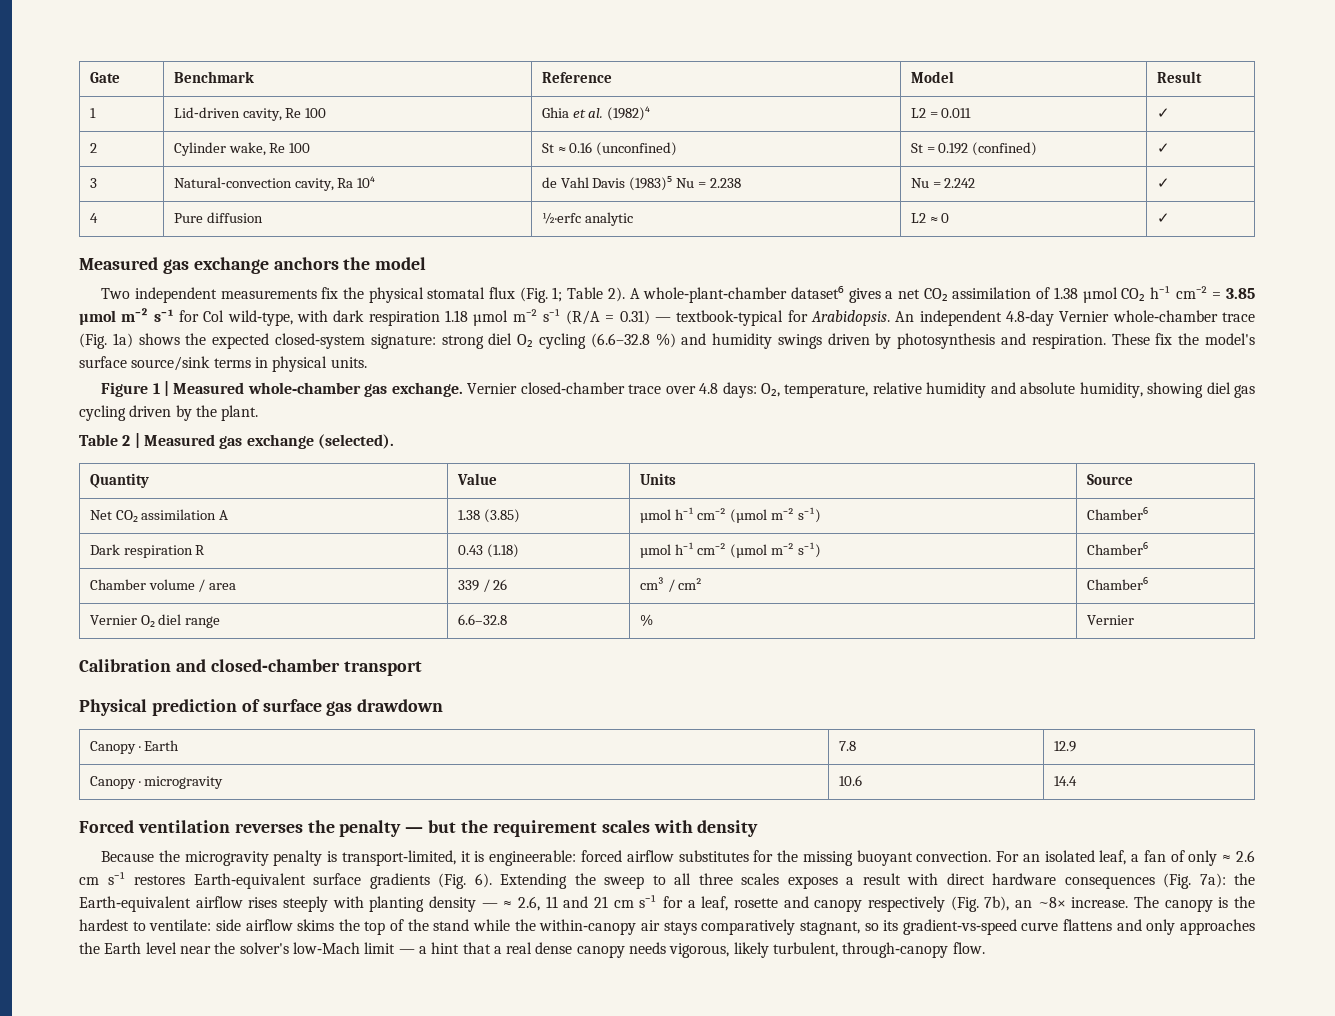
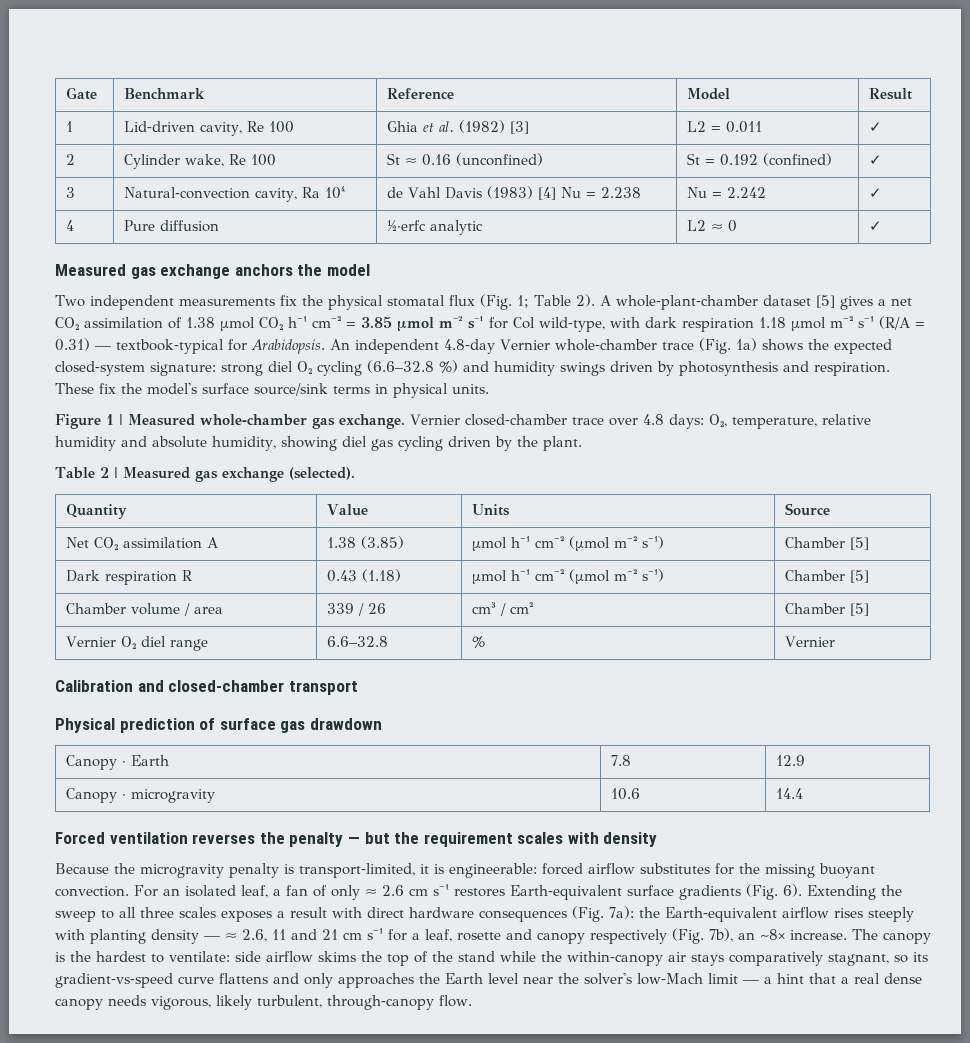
[607,106,651,121] (1982)⁴ -> [459,120,530,134] (1982) [3]
[629,176,673,191] (1983)⁵ -> [487,186,557,200] (1983) [4]
[790,286,844,299] dataset⁶ -> [762,295,835,308] dataset [5]
[1086,507,1148,520] Chamber⁶ -> [785,537,870,550] Chamber [5]
[1086,542,1148,555] Chamber⁶ -> [785,570,870,583] Chamber [5]
[1086,577,1148,590] Chamber⁶ -> [785,603,870,616] Chamber [5]

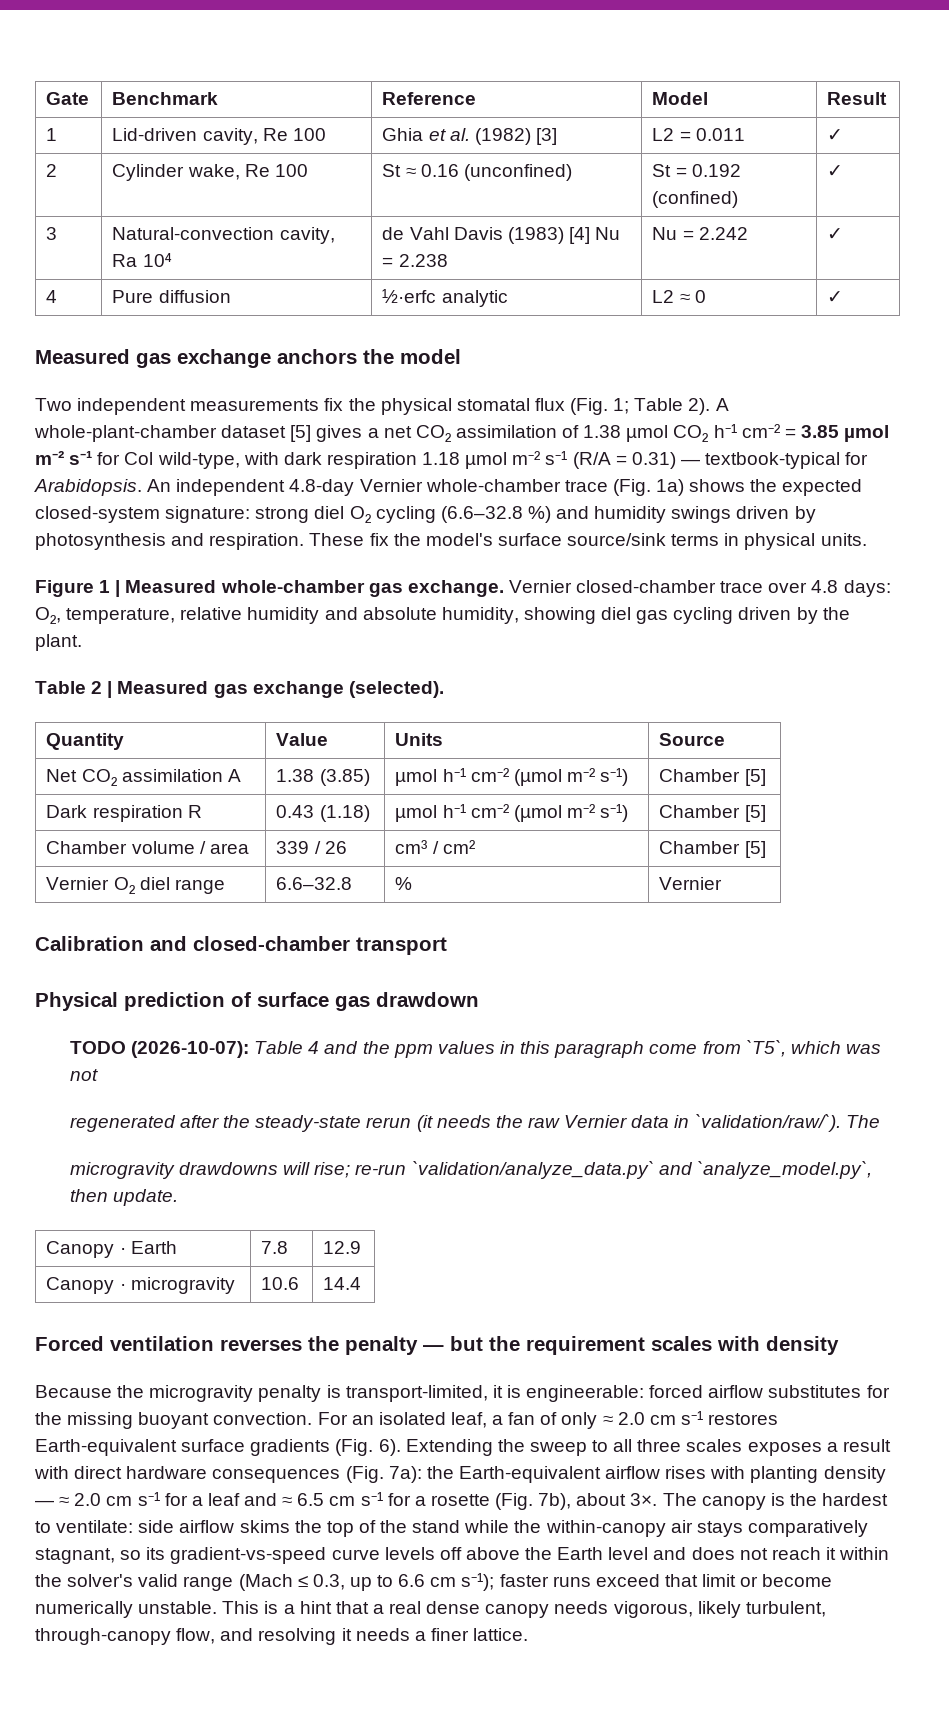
(382, 724) none -> [69,1040,881,1058] [69,1069,98,1081] [69,1114,880,1132] [69,1161,872,1179] [69,1189,179,1206] // TODO (2026-10-07): Table 4 and the ppm values in this paragraph come from `T5`, which was not // regenerated after the steady-state rerun (it needs the raw Vernier data in `validation/raw/`). The // microgravity drawdowns will rise; re-run `validation/analyze_data.py` and `analyze_model.py`, then update.
[382,885,404,896] 2.6 -> [617,1412,645,1425] 2.0
[868,907,914,922] steeply -> (707, 1472) none
[242,928,847,944] 2.6, 11 and 21 cm s⁻¹ for a leaf, rosette and canopy respectively (Fig. 7b), an ~8× increase. -> [74,1492,658,1510] 2.0 cm s⁻¹ for a leaf and ≈ 6.5 cm s⁻¹ for a rosette (Fig. 7b), about 3×.
[219,973,759,988] flattens and only approaches the Earth level near the solver's low‑Mach limit — -> [384,1547,890,1560] [35,1573,833,1591] [35,1601,279,1618] levels off above the Earth level and does not reach it within the solver's valid range (Mach ≤ 0.3, up to 6.6 cm s⁻¹); faster runs exceed that limit or become numerically unstable. This is
[439,995,472,1007] flow. -> [176,1628,529,1645] flow, and resolving it needs a finer lattice.

